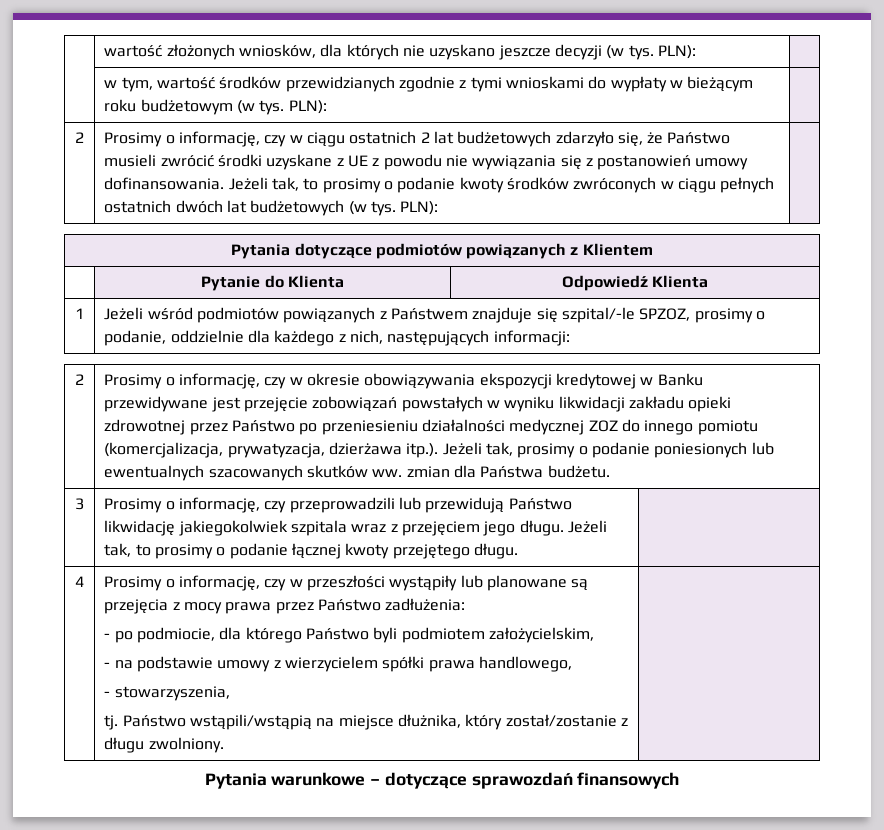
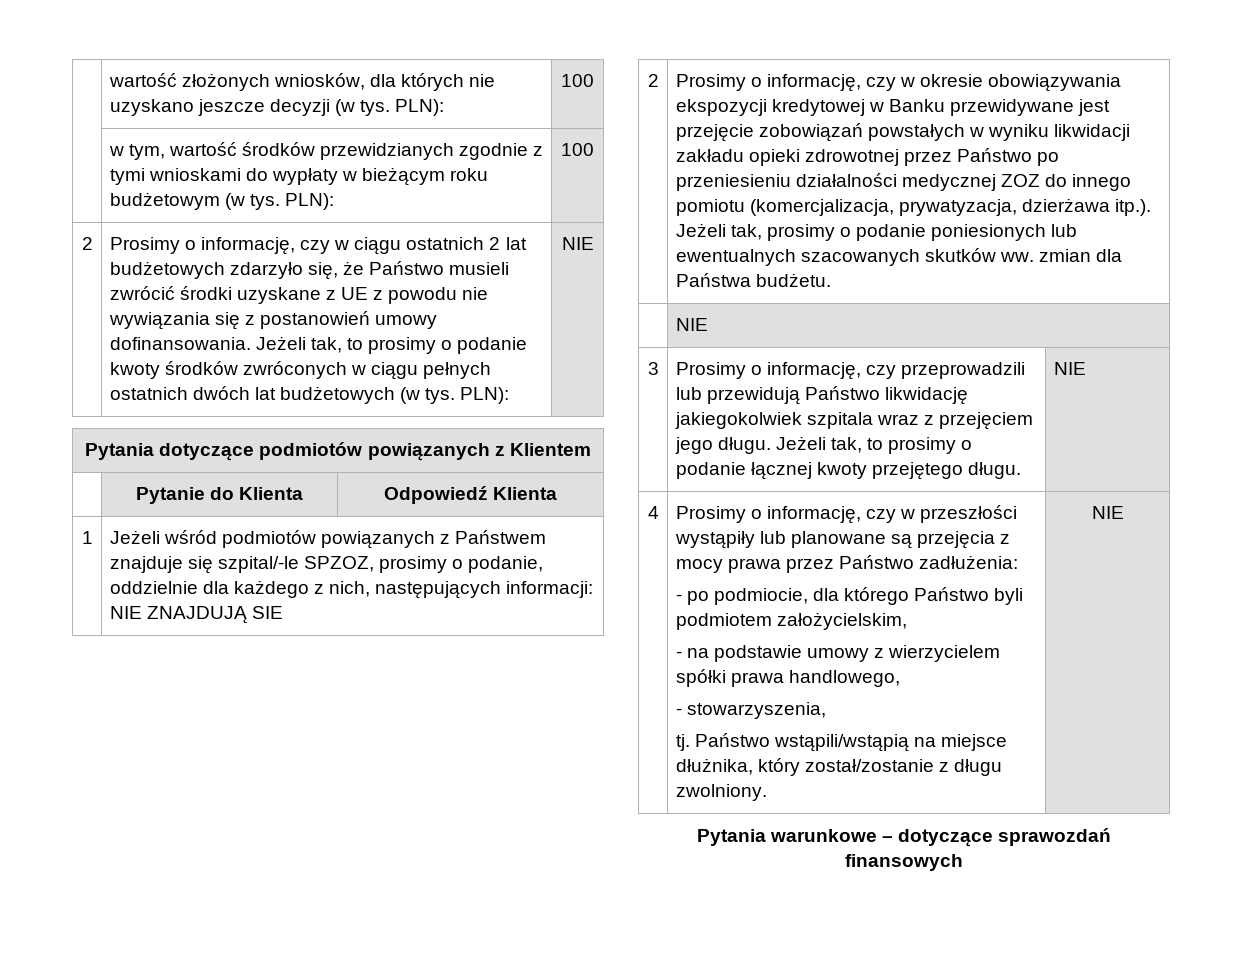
(696, 52) none -> [561,74,594,87] 100
(327, 107) none -> [561,143,594,156] 100
(439, 208) none -> [561,237,594,250] NIE
(570, 338) none -> [109,606,283,624] NIE ZNAJDUJĄ SIE
(610, 471) none -> [675,318,708,331] // | NIE
(518, 551) none -> [1053,362,1086,375] NIE
(224, 745) none -> [1091,506,1124,519] NIE

